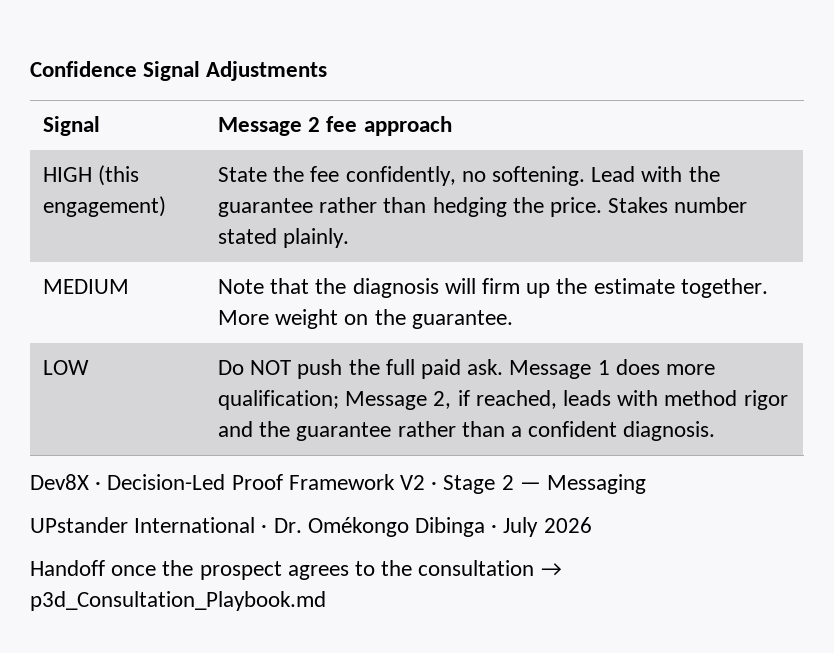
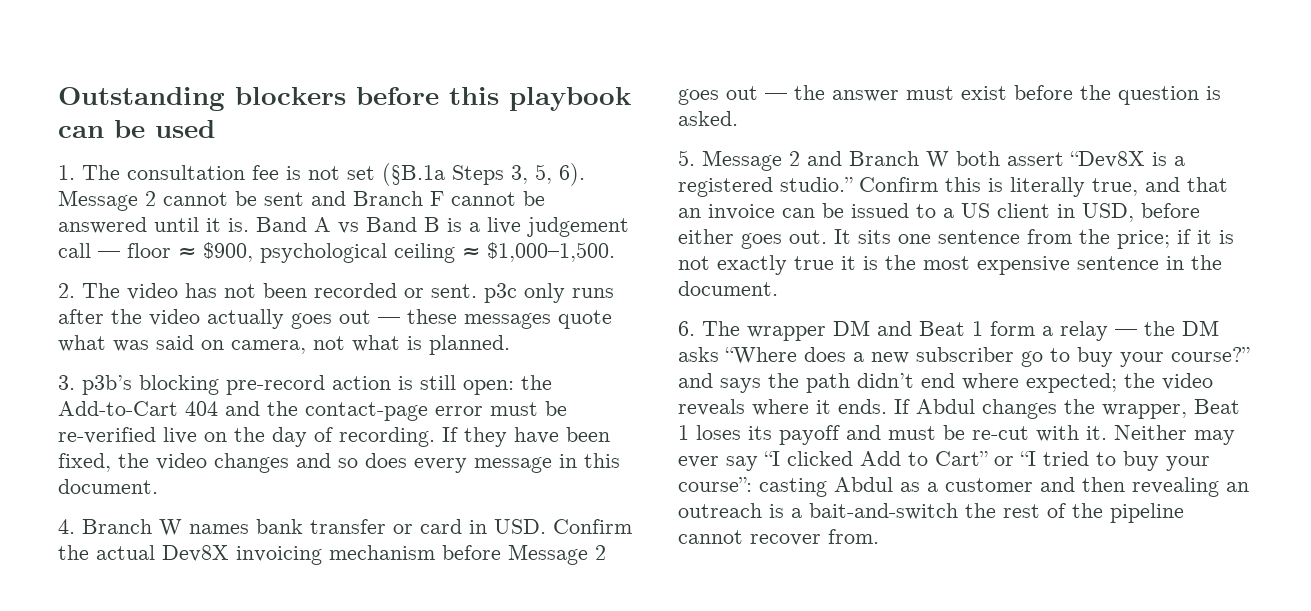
[30,61,328,81] [42,116,100,136] [217,116,452,136] [42,165,140,186] [42,196,166,217] [217,166,720,186] [217,197,748,217] [217,228,350,248] [42,279,129,294] [217,278,768,298] [217,309,513,329] [42,360,89,375] [217,359,716,379] [217,390,788,410] [217,421,716,441] [30,474,647,494] [30,517,592,537] [30,560,562,580] [30,591,326,611] Confidence Signal Adjustments // Signal | Message 2 fee approach // HIGH (this engagement) | State the fee confidently, no softening. Lead with the guarantee rather than hedging the price. Stakes number stated plainly. // MEDIUM | Note that the diagnosis will firm up the estimate together. More weight on the guarantee. // LOW | Do NOT push the full paid ask. Message 1 does more qualification; Message 2, if reached, leads with method rigor and the guarantee rather than a confident diagnosis. // Dev8X · Decision-Led Proof Framework V2 · Stage 2 — Messaging // UPstander International · Dr. Omékongo Dibinga · July 2026 // Handoff once the prospect agrees to the consultation → p3d_Consultation_Playbook.md -> [58,87,631,111] [58,120,215,138] [58,163,585,186] [58,190,545,211] [58,217,629,237] [58,242,615,263] [58,283,614,303] [58,309,612,329] [58,335,510,355] [58,375,552,395] [58,401,567,421] [58,427,610,447] [58,453,620,473] [58,479,158,494] [58,519,632,536] [58,544,606,565] [678,85,1221,105] [678,111,738,126] [678,150,1185,171] [678,177,1228,197] [678,203,1200,222] [678,229,1234,249] [678,255,1222,275] [678,281,778,296] [678,320,1219,341] [678,347,1250,367] [678,373,1213,393] [678,399,1240,419] [678,425,1235,445] [678,451,1210,471] [678,477,1249,497] [678,503,1184,523] [678,529,879,546] Outstanding blockers before this playbook can be used // 1. The consultation fee is not set (§B.1a Steps 3, 5, 6). Message 2 cannot be sent and Branch F cannot be answered until it is. Band A vs Band B is a live judgement call — floor ≈ $900, psychological ceiling ≈ $1,000–1,500. // 2. The video has not been recorded or sent. p3c only runs after the video actually goes out — these messages quote what was said on camera, not what is planned. // 3. p3b’s blocking pre-record action is still open: the Add-to-Cart 404 and the contact-page error must be re-verified live on the day of recording. If they have been fixed, the video changes and so does every message in this document. // 4. Branch W names bank transfer or card in USD. Confirm the actual Dev8X invoicing mechanism before Message 2 goes out — the answer must exist before the question is asked. // 5. Message 2 and Branch W both assert “Dev8X is a registered studio.” Confirm this is literally true, and that an invoice can be issued to a US client in USD, before either goes out. It sits one sentence from the price; if it is not exactly true it is the most expensive sentence in the document. // 6. The wrapper DM and Beat 1 form a relay — the DM asks “Where does a new subscriber go to buy your course?” and says the path didn’t end where expected; the video reveals where it ends. If Abdul changes the wrapper, Beat 1 loses its payoff and must be re-cut with it. Neither may ever say “I clicked Add to Cart” or “I tried to buy your course”: casting Abdul as a customer and then revealing an outreach is a bait-and-switch the rest of the pipeline cannot recover from.

